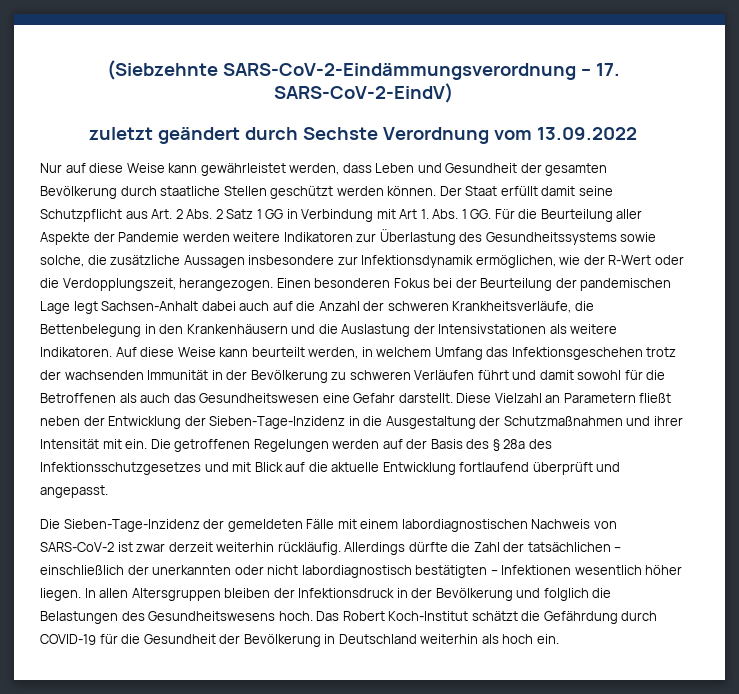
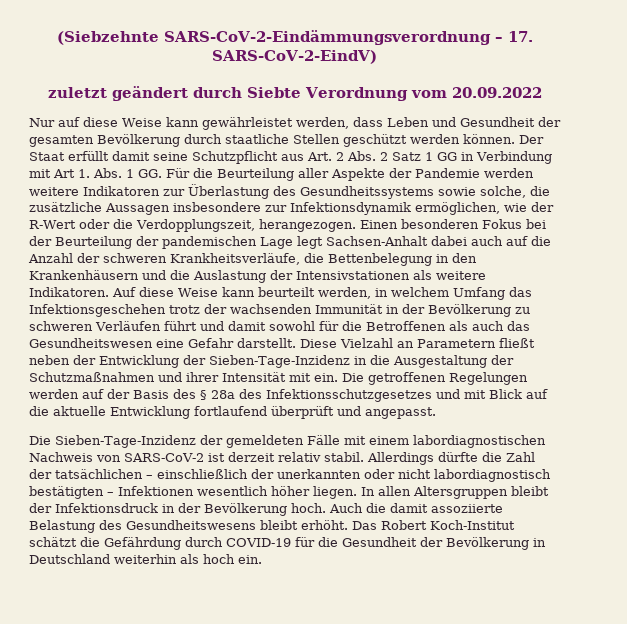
[303,127,378,140] Sechste -> [246,87,301,98] Siebte
[536,127,637,140] 13.09.2022 -> [451,87,542,98] 20.09.2022
[136,542,341,555] zwar derzeit weiterhin rückläufig. -> [227,452,364,462] derzeit relativ stabil.
[224,588,271,598] bleiben -> [511,486,549,496] bleibt
[516,588,612,601] [40,611,313,624] und folglich die Belastungen des Gesundheitswesens hoch. -> [291,503,503,513] [29,520,348,533] hoch. Auch die damit assoziierte Belastung des Gesundheitswesens bleibt erhöht.

